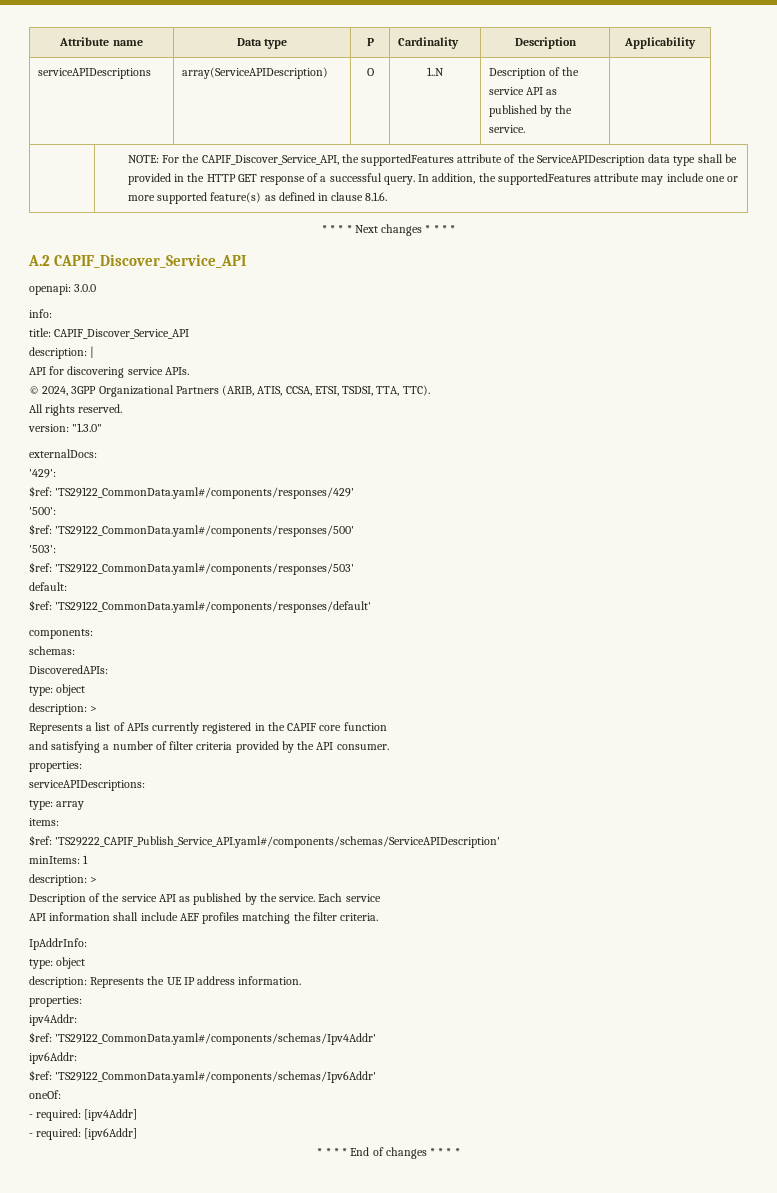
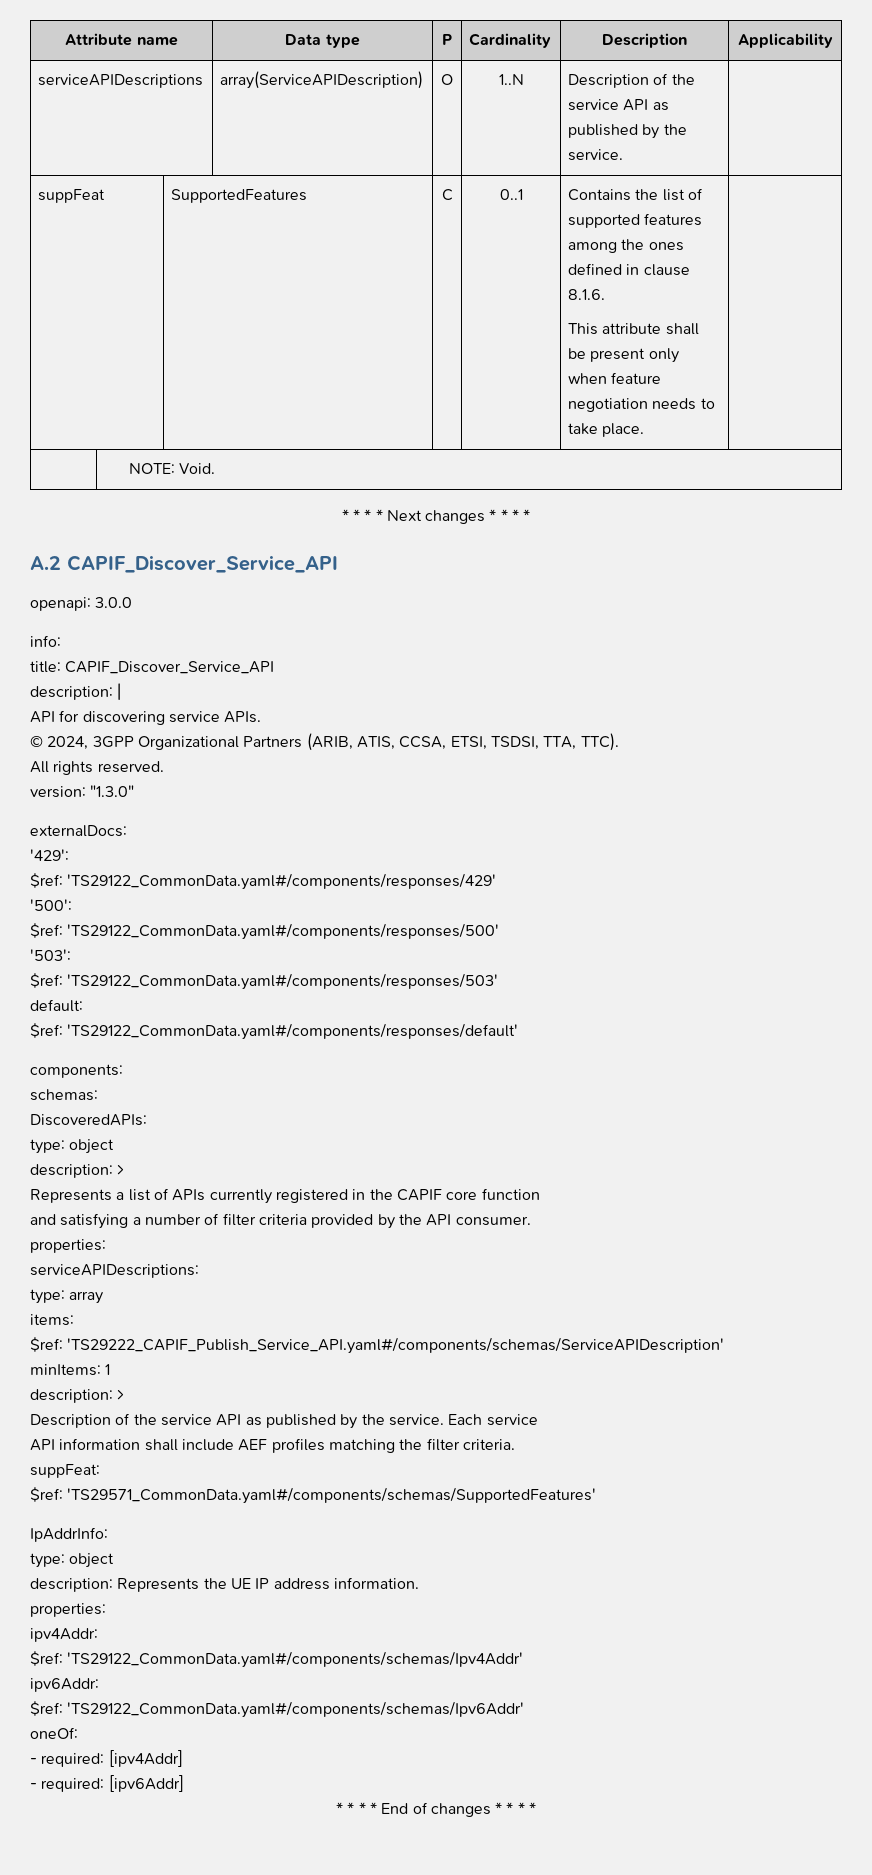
[127,154,737,166] [127,173,739,185] [127,192,388,204] | NOTE: For the CAPIF_Discover_Service_API, the supportedFeatures attribute of the ServiceAPIDescription data type shall be provided in the HTTP GET response of a successful query. In addition, the supportedFeatures attribute may include one or more supported feature(s) as defined in clause 8.1.6. -> [38,189,106,203] [171,189,308,203] [441,189,453,201] [499,189,523,200] [568,188,704,201] [568,213,703,228] [568,239,684,253] [568,263,690,276] [568,289,606,300] [568,323,699,335] [568,348,679,363] [568,372,662,384] [568,398,715,412] [568,423,645,437] [128,463,216,474] suppFeat | SupportedFeatures | C | 0..1 | Contains the list of supported features among the ones defined in clause 8.1.6. // This attribute shall be present only when feature negotiation needs to take place. | // | NOTE: Void.
(379, 917) none -> [30,1464,100,1478] [30,1487,597,1504] // suppFeat: // $ref: 'TS29571_CommonData.yaml#/components/schemas/SupportedFeatures'

